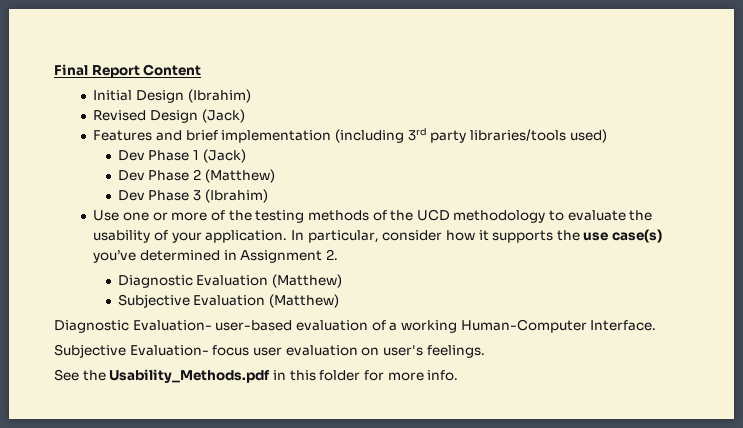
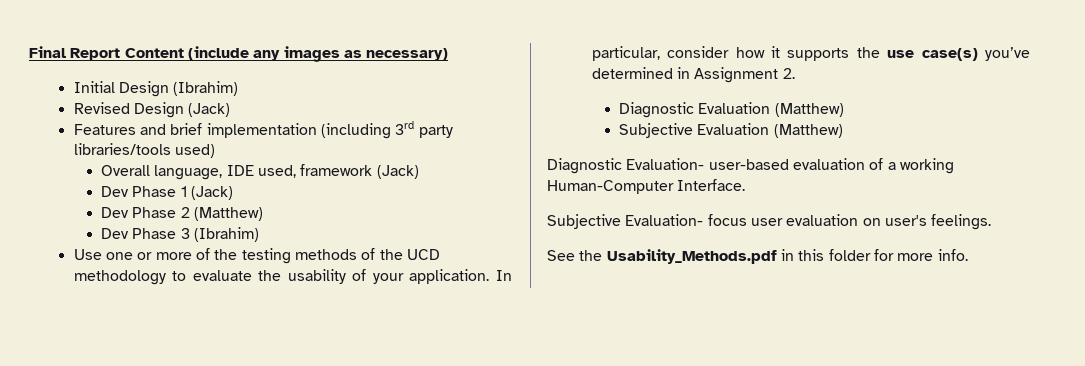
(202, 70) none -> [187,46,449,62] (include any images as necessary)
(607, 136) none -> [101,164,419,180] // Overall language, IDE used, framework (Jack)

